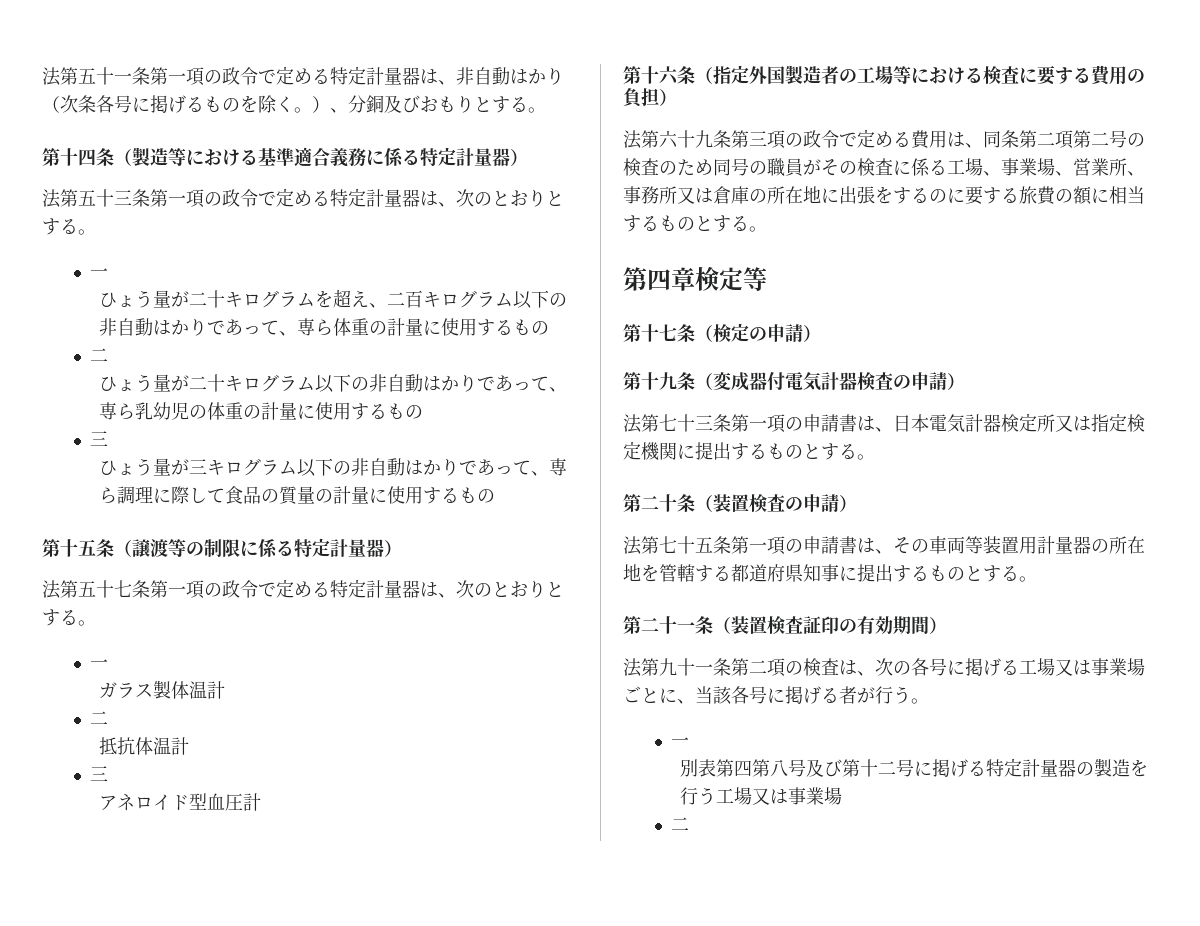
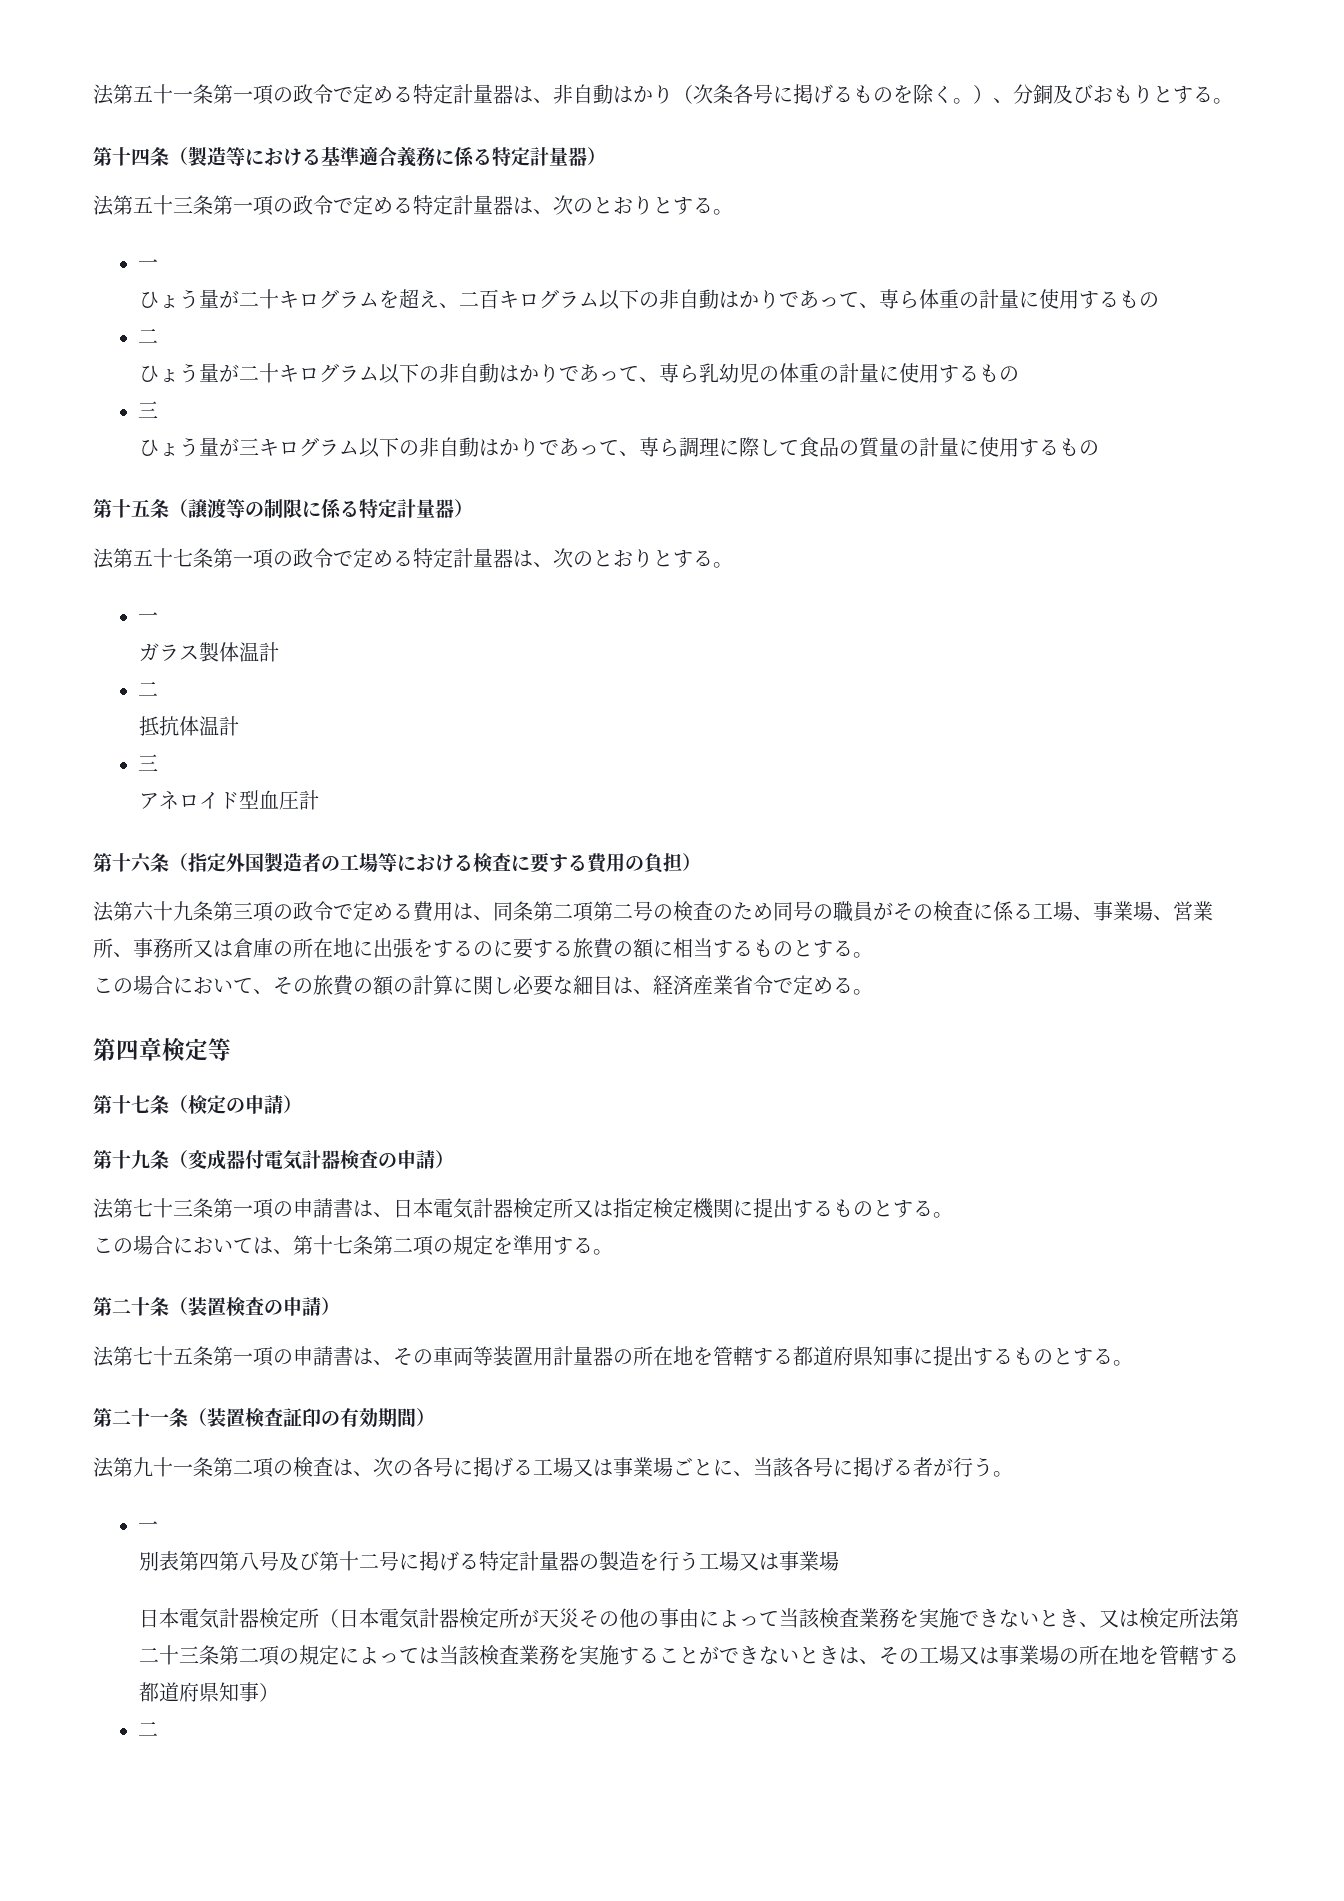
(767, 229) none -> [93,975,873,996] // この場合において、その旅費の額の計算に関し必要な細目は、経済産業省令で定める。
(875, 457) none -> [93,1235,613,1256] // この場合においては、第十七条第二項の規定を準用する。
(842, 796) none -> [138,1608,1239,1629] [138,1645,1239,1666] [138,1682,279,1702] // 日本電気計器検定所（日本電気計器検定所が天災その他の事由によって当該検査業務を実施できないとき、又は検定所法第二十三条第二項の規定によっては当該検査業務を実施することができないときは、その工場又は事業場の所在地を管轄する都道府県知事）

